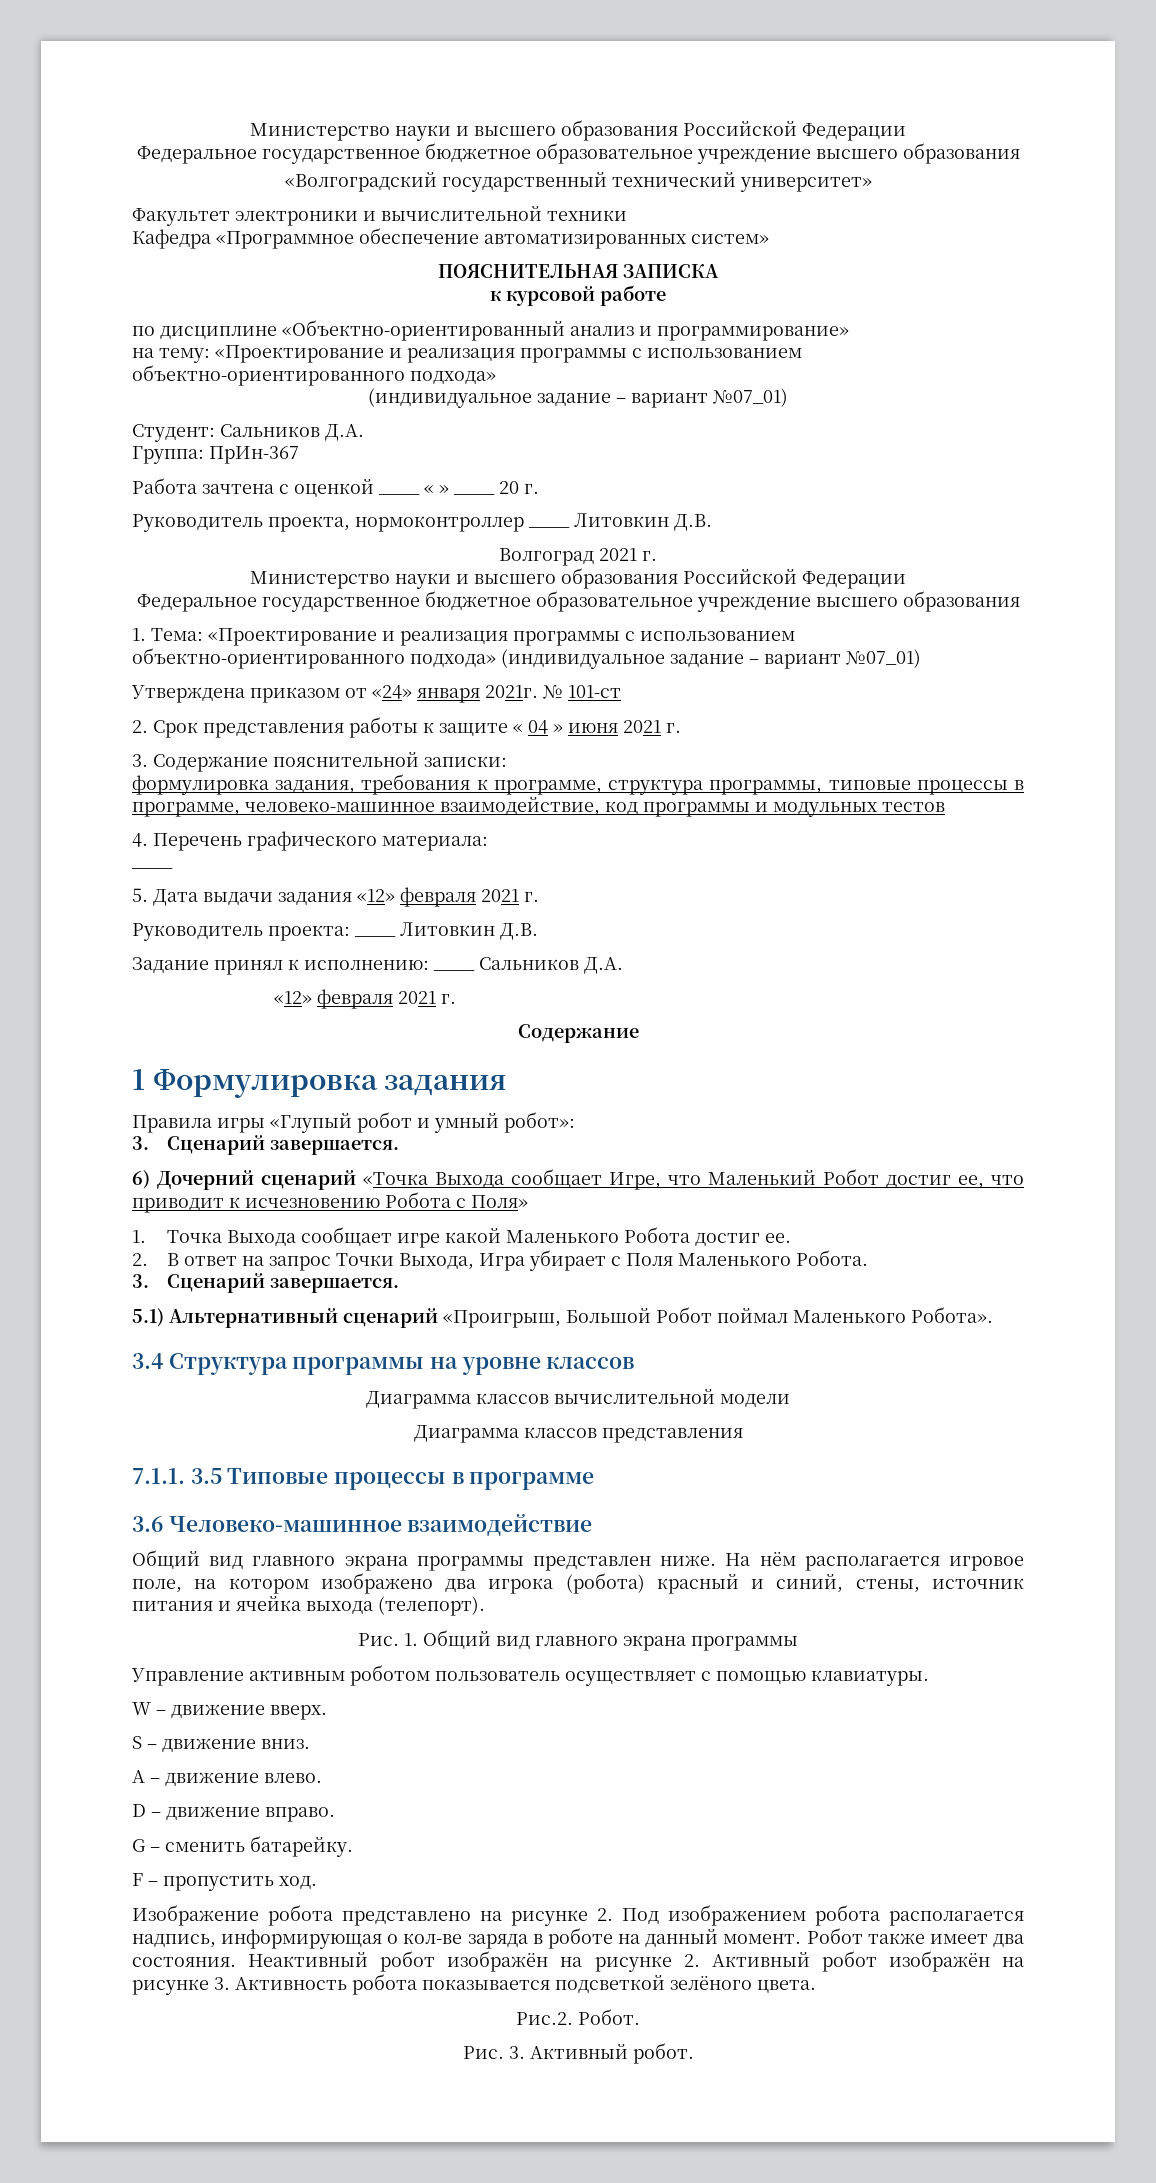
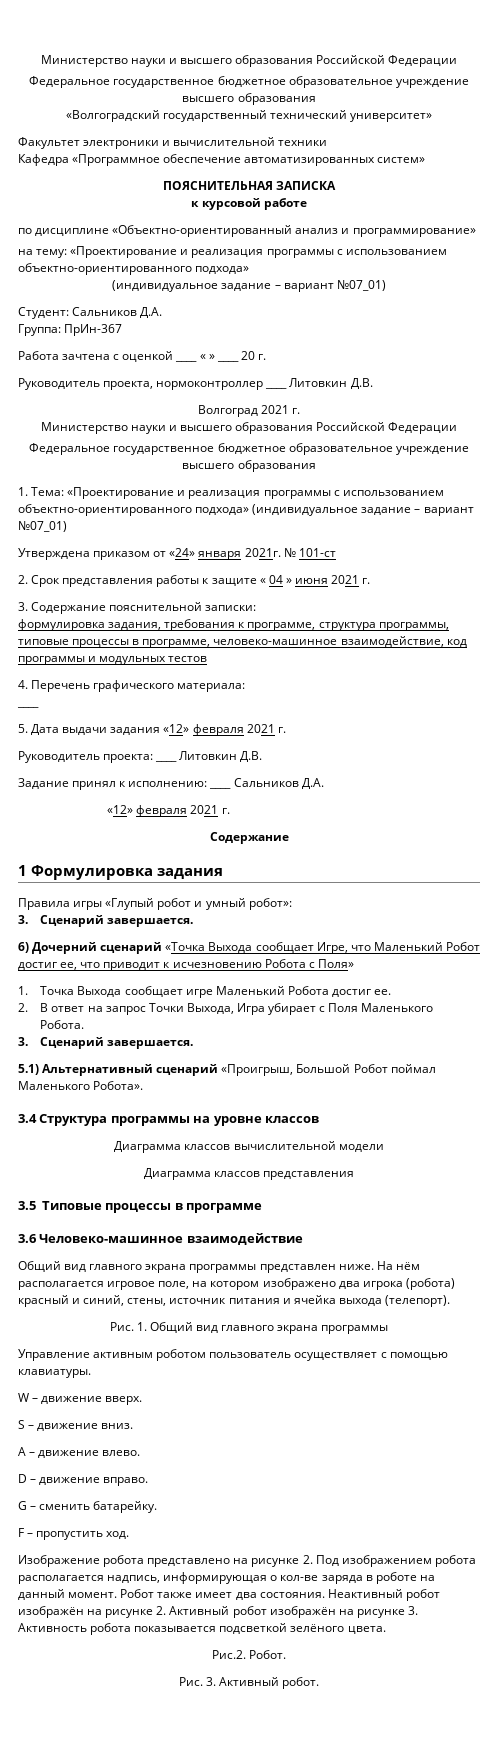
[445,1228,620,1243] какой Маленького -> [215,986,285,995] Маленький
[132,1468,185,1484] 7.1.1. -> (355, 1175) none

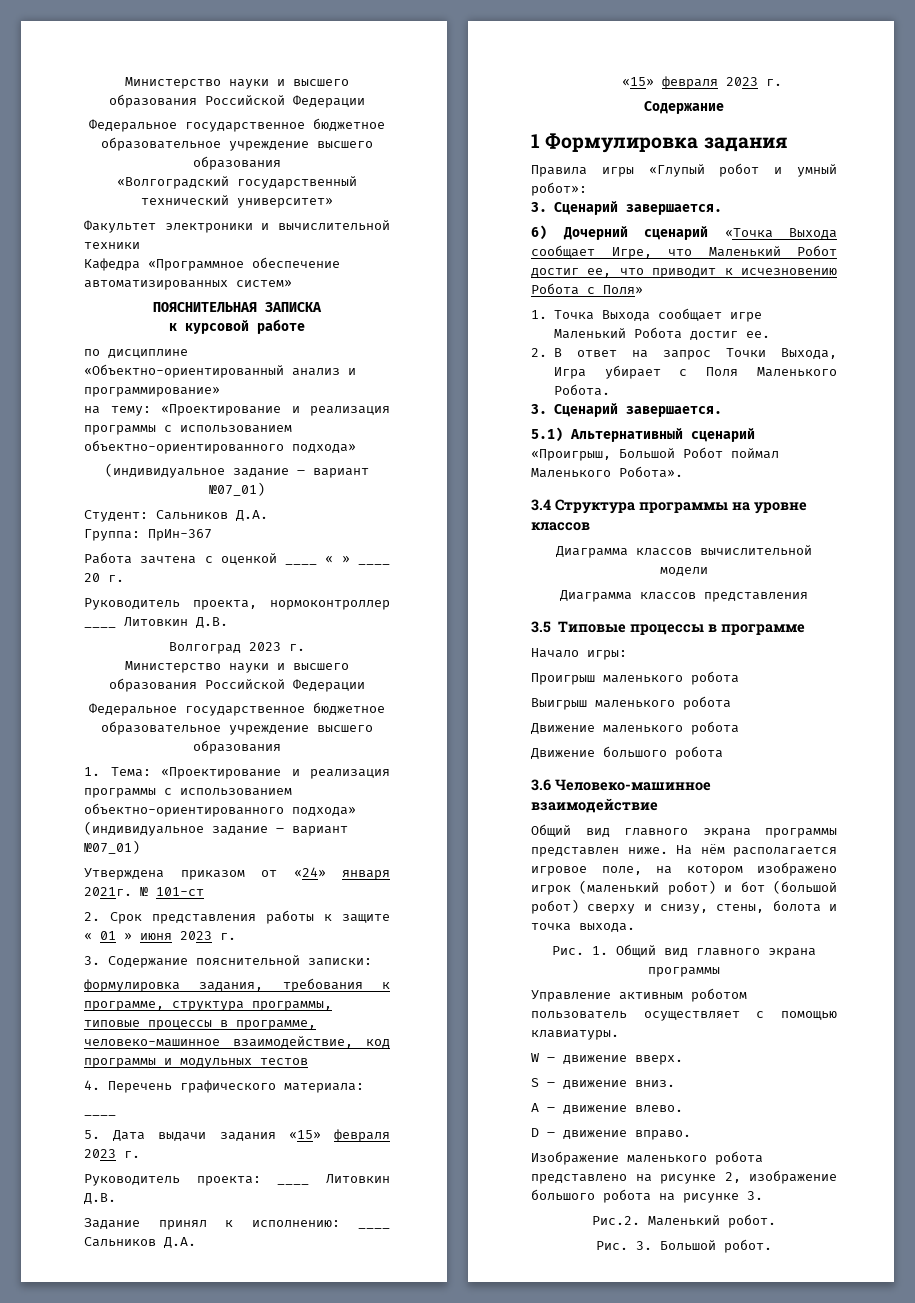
[261,405,289,414] 2021 -> [249,642,281,651] 2023
[268,575,283,584] 04 -> [100,931,116,940] 01
[331,575,360,584] 2021 -> [180,931,212,940] 2023
[163,724,275,736] «12» февраля 2021 -> [288,1129,390,1142] [84,1149,116,1158] «15» февраля 2023
[107,805,219,817] «12» февраля 2021 -> [622,76,759,89] «15» февраля 2023
(262, 1208) none -> [531,648,627,660] [531,671,739,685] [531,696,731,710] [531,721,739,735] [531,746,723,760] // Начало игры: // Проигрыш маленького робота // Выигрыш маленького робота // Движение маленького робота // Движение большого робота
[338,1278,455,1290] [18,1295,450,1307] два игрока (робота) красный и синий, стены, источник питания и ячейка выхода (телепорт). -> [531,880,837,895] [531,899,837,914] [531,923,635,932] игрок (маленький робот) и бот (большой робот) сверху и снизу, стены, болота и точка выхода.
[18,1501,158,1513] [18,1528,130,1540] // G – сменить батарейку. // F – пропустить ход. -> (691, 1135) none
(100, 1561) none -> [627,1155,707,1163] маленького
[302,1555,476,1567] [18,1572,435,1584] [18,1589,440,1601] [18,1606,418,1618] [18,1623,386,1635] 2. Под изображением робота располагается надпись, информирующая о кол-ве заряда в роботе на данный момент. Робот также имеет два состояния. Неактивный робот изображён на рисунке 2. Активный робот изображён на рисунке 3. Активность робота показывается подсветкой зелёного цвета. -> [724,1170,837,1184] [531,1189,763,1203] 2, изображение большого робота на рисунке 3.
[249,1650,287,1659] Робот. -> [648,1214,776,1228] Маленький робот.
[219,1677,280,1686] Активный -> [660,1240,716,1251] Большой

